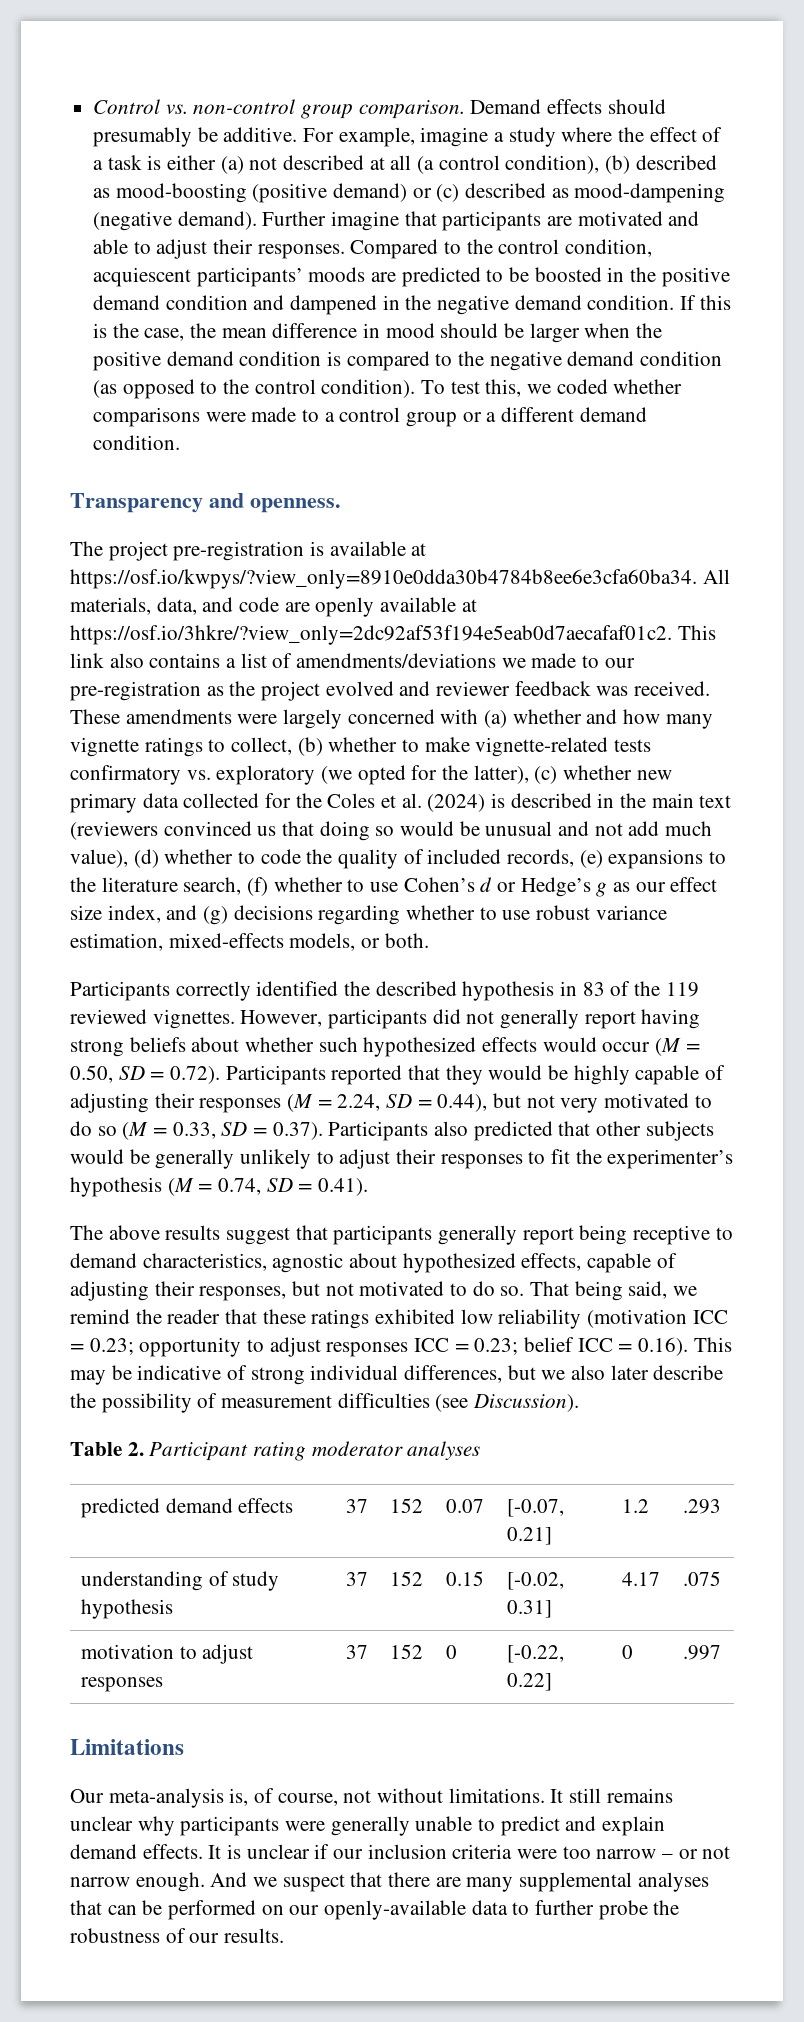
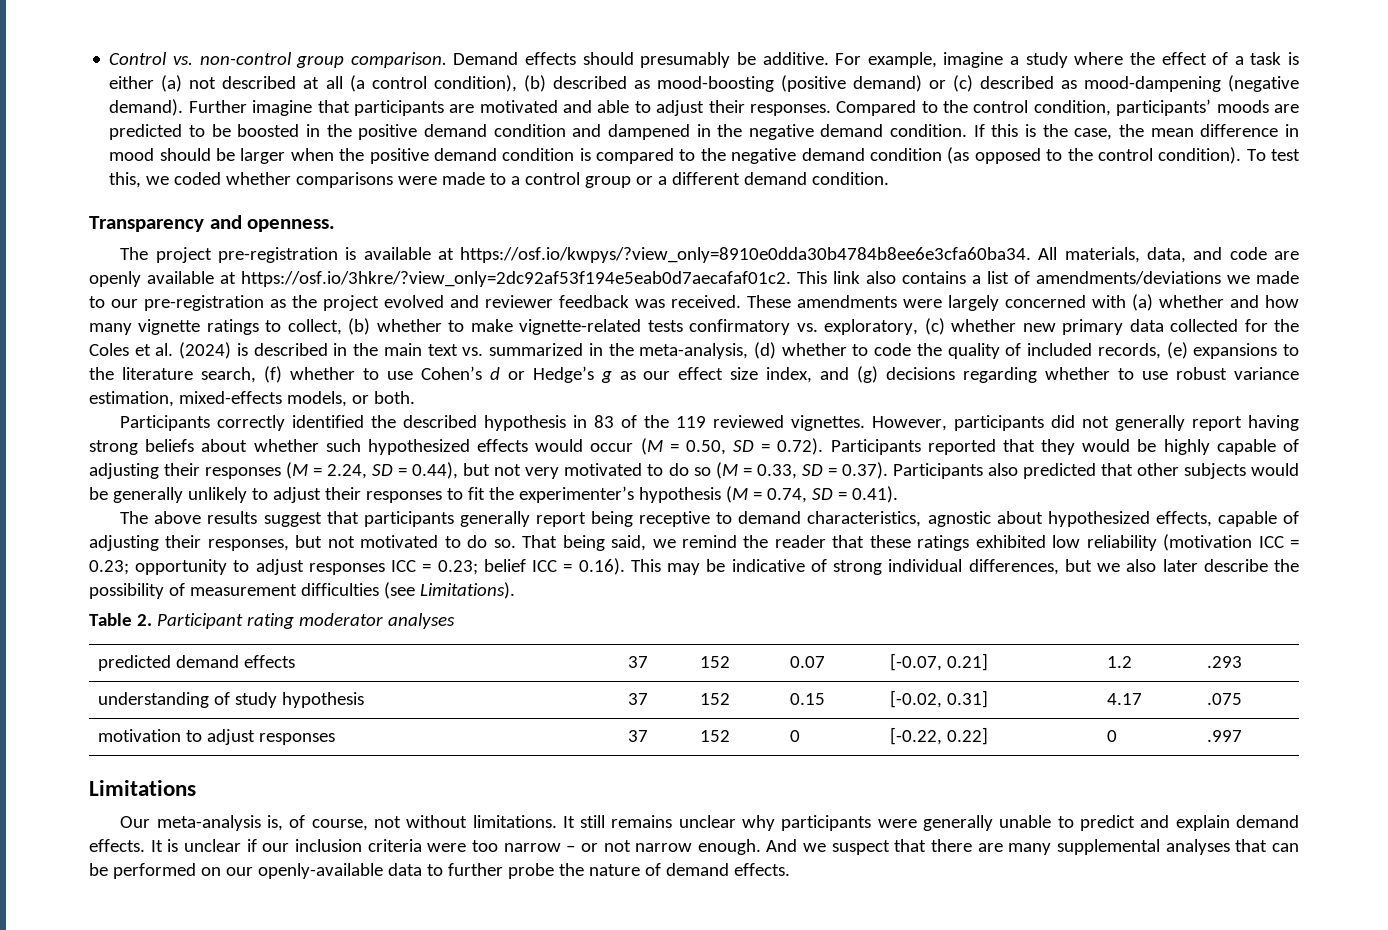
[93,267,192,287] acquiescent -> (1111, 108) none
[216,765,529,785] exploratory (we opted for the latter), -> [824,319,919,335] exploratory,
[70,821,713,841] [70,849,128,868] (reviewers convinced us that doing so would be unusual and not add much value), -> [462,343,749,359] vs. summarized in the meta-analysis,
[473,1394,580,1412] Discussion). -> [419,582,515,599] Limitations).
[70,1928,285,1943] robustness of our results. -> [588,863,790,876] nature of demand effects.

